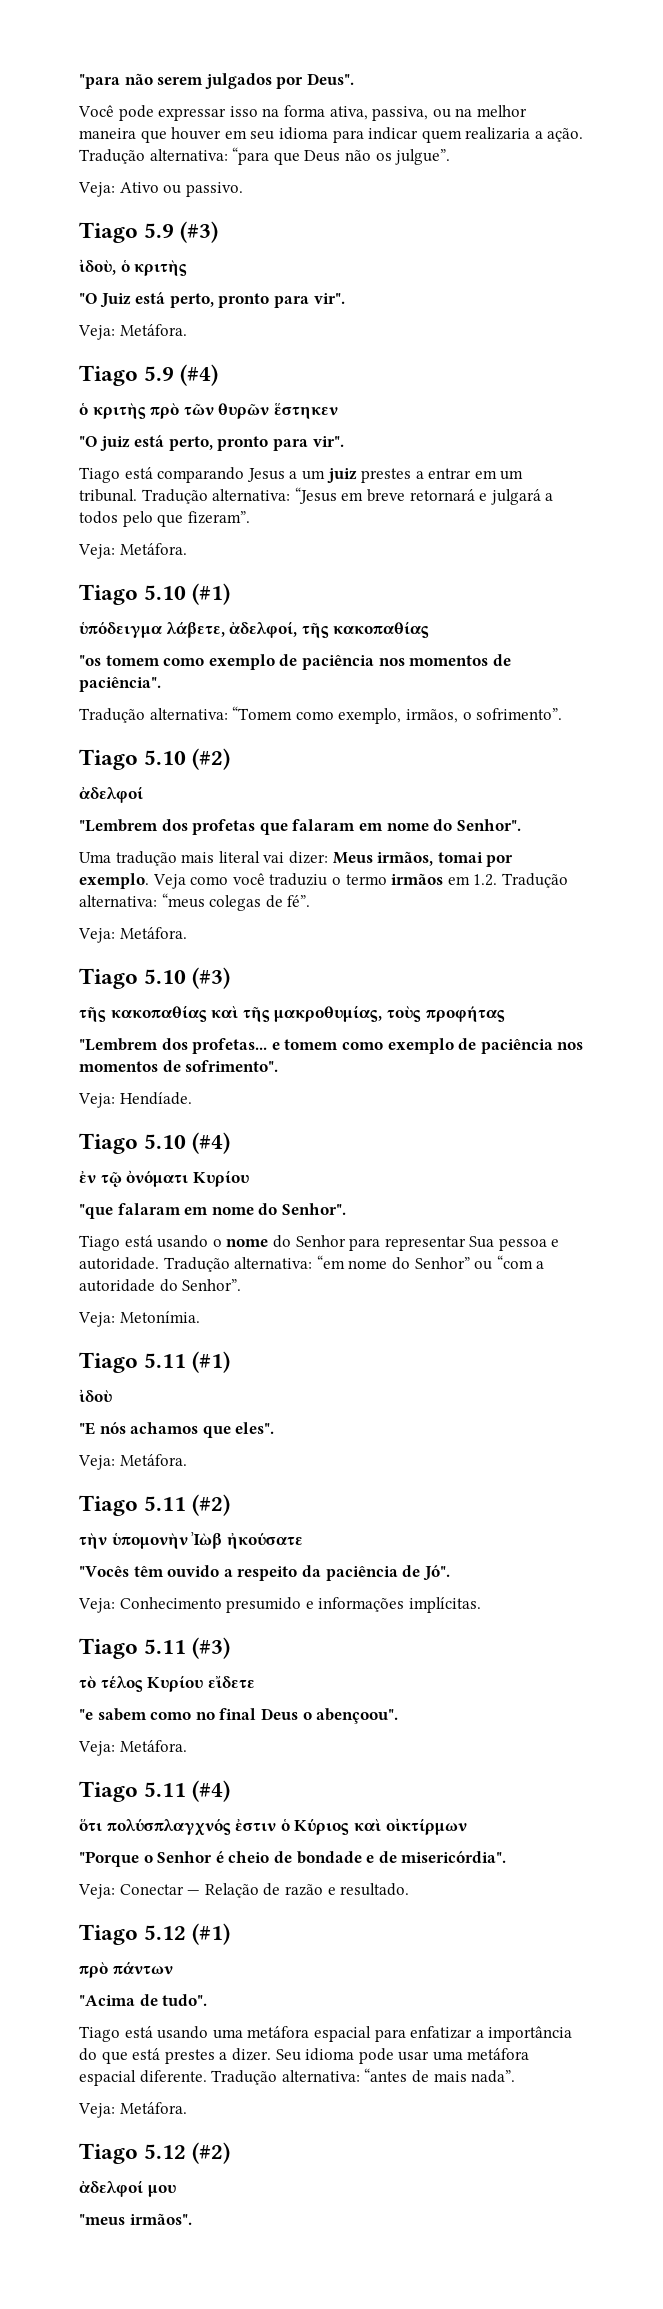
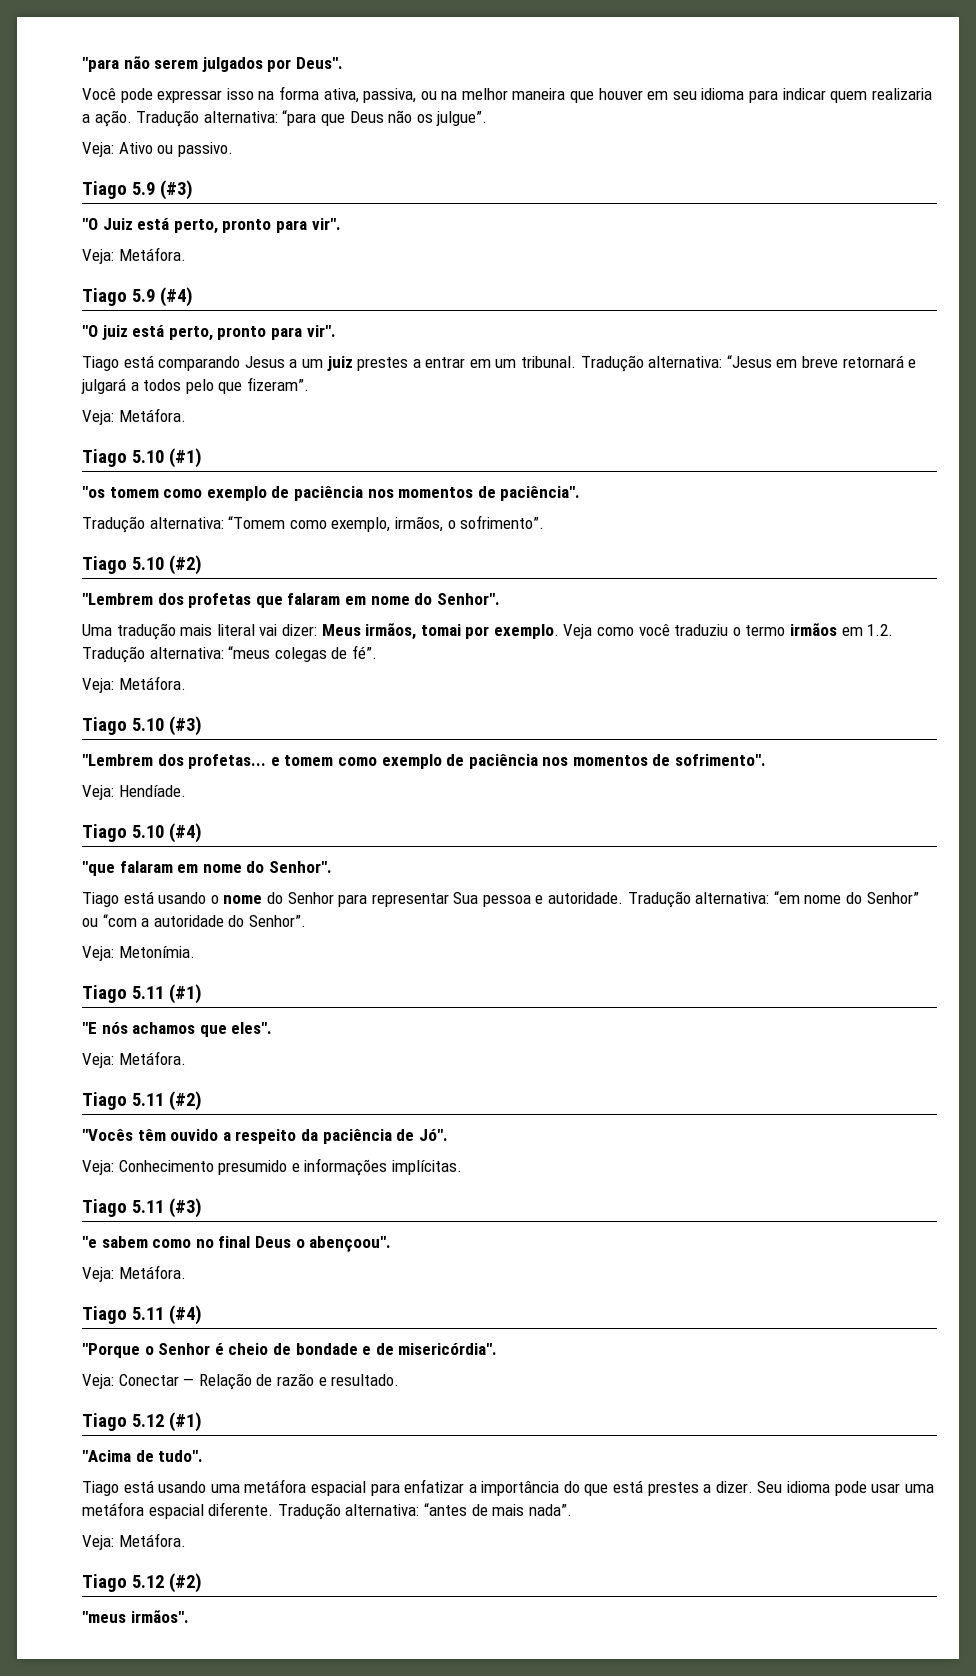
[79,259,188,276] // ἰδοὺ, ὁ κριτὴς -> (193, 190) none
[79,402,338,419] // ὁ κριτὴς πρὸ τῶν θυρῶν ἕστηκεν -> (193, 297) none
[79,621,430,638] // ὑπόδειγμα λάβετε, ἀδελφοί, τῆς κακοπαθίας -> (202, 458) none
[79,786,143,803] // ἀδελφοί -> (202, 565) none
[79,1005,505,1022] // τῆς κακοπαθίας καὶ τῆς μακροθυμίας, τοὺς προφήτας -> (202, 726) none
[79,1170,249,1187] // ἐν τῷ ὀνόματι Κυρίου -> (202, 833) none
[79,1389,112,1402] // ἰδοὺ -> (202, 994) none
[79,1532,303,1549] // τὴν ὑπομονὴν Ἰὼβ ἠκούσατε -> (202, 1101) none
[79,1675,255,1692] // τὸ τέλος Κυρίου εἴδετε -> (202, 1208) none
[79,1818,467,1836] // ὅτι πολύσπλαγχνός ἐστιν ὁ Κύριος καὶ οἰκτίρμων -> (202, 1315) none
[79,1961,173,1978] // πρὸ πάντων -> (202, 1422) none
[79,2180,176,2197] // ἀδελφοί μου -> (202, 1583) none

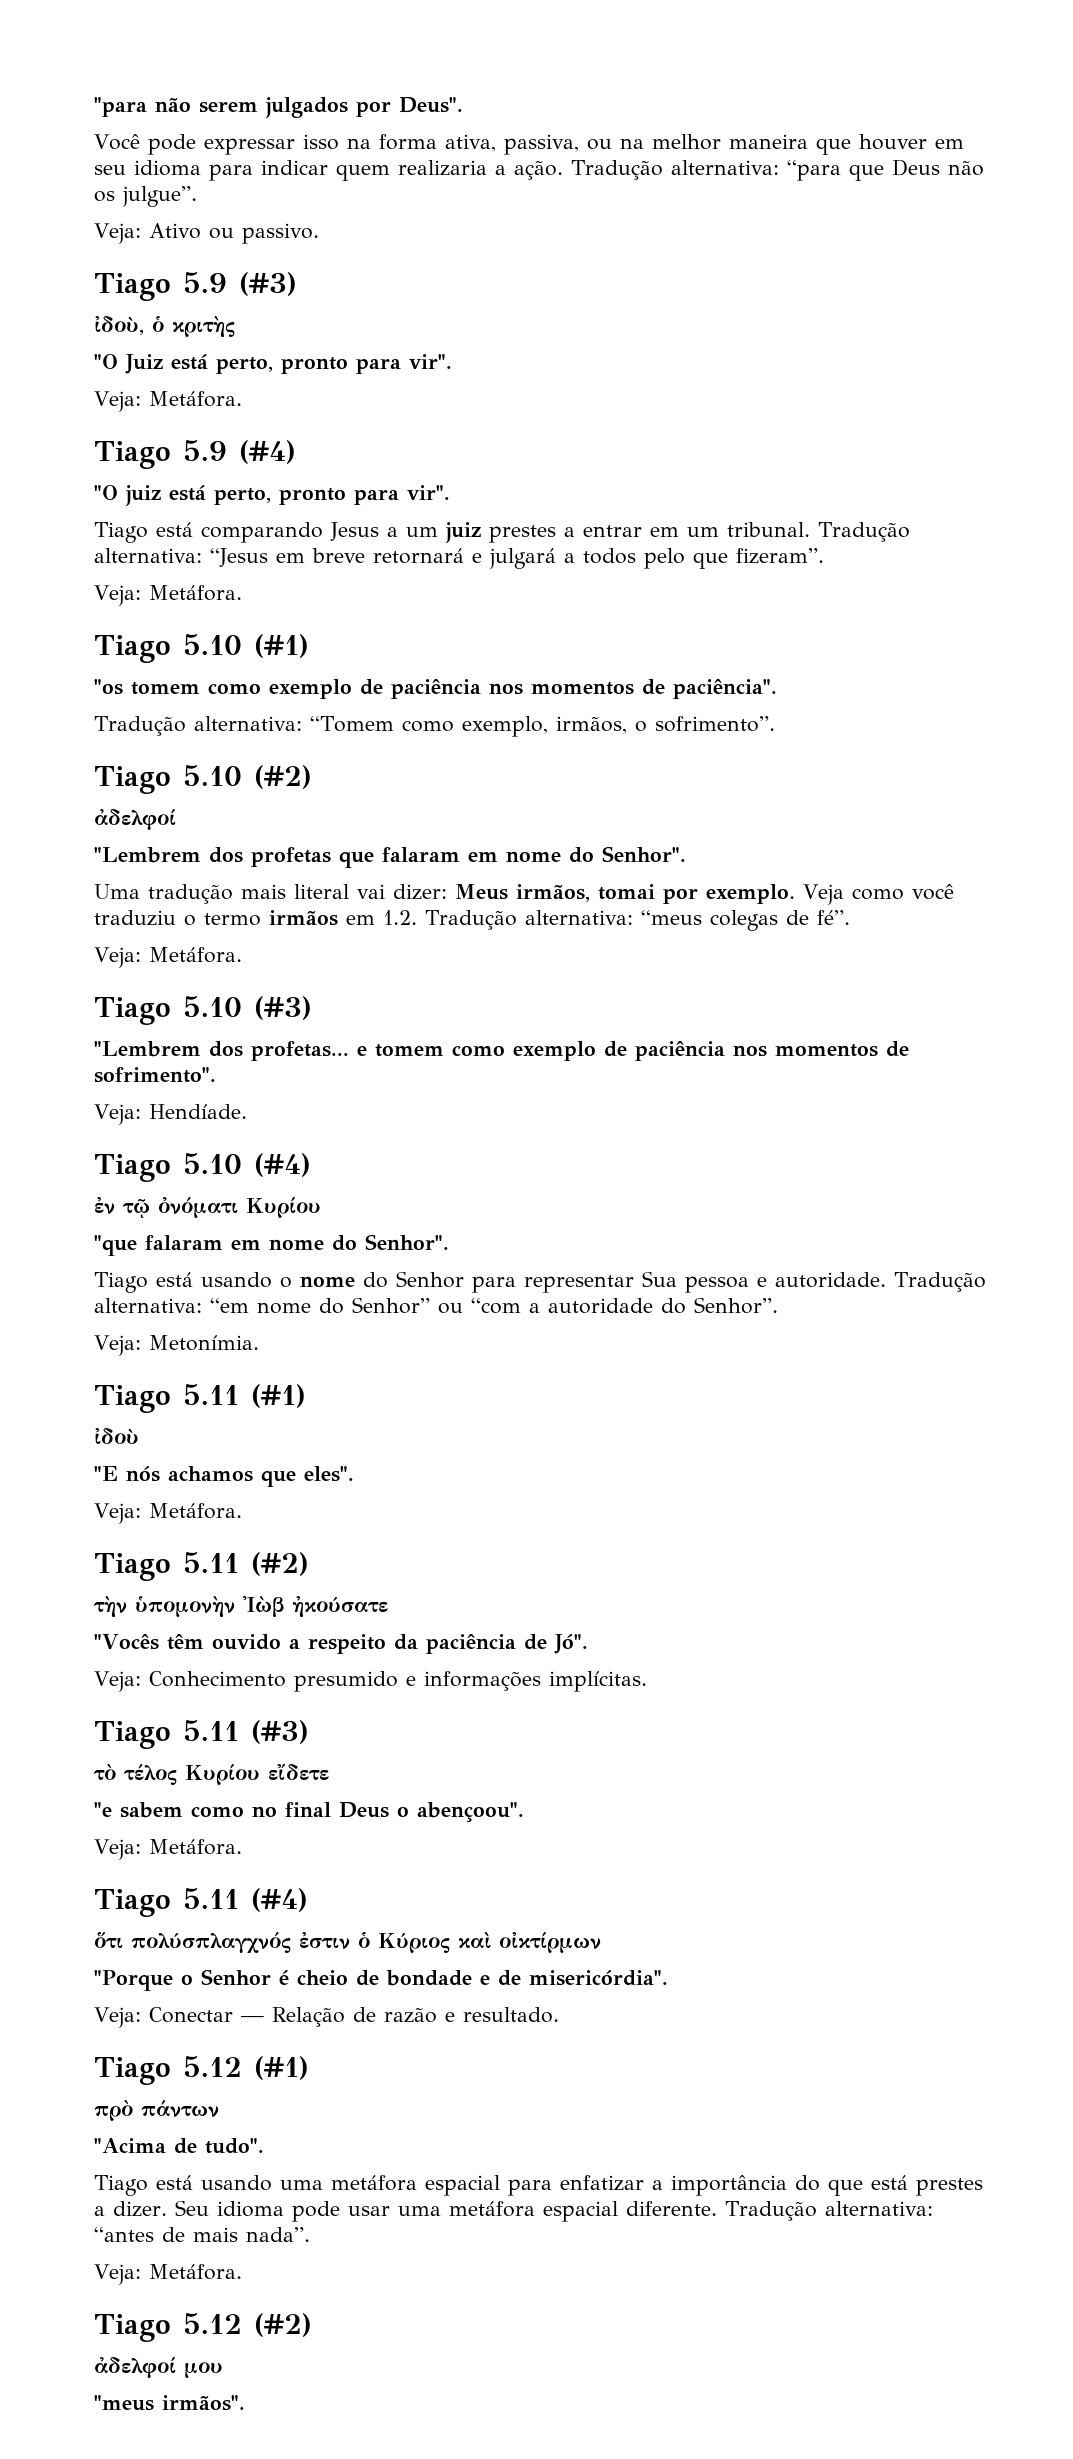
(193, 190) none -> [94,316,235,337] // ἰδοὺ, ὁ κριτὴς
(202, 565) none -> [94,809,176,830] // ἀδελφοί
(202, 833) none -> [94,1196,321,1218] // ἐν τῷ ὀνόματι Κυρίου
(202, 994) none -> [94,1428,139,1444] // ἰδοὺ
(202, 1101) none -> [94,1596,388,1617] // τὴν ὑπομονὴν Ἰὼβ ἠκούσατε
(202, 1208) none -> [94,1763,329,1785] // τὸ τέλος Κυρίου εἴδετε
(202, 1315) none -> [94,1931,602,1953] // ὅτι πολύσπλαγχνός ἐστιν ὁ Κύριος καὶ οἰκτίρμων
(202, 1422) none -> [94,2100,219,2121] // πρὸ πάντων
(202, 1583) none -> [94,2357,223,2378] // ἀδελφοί μου

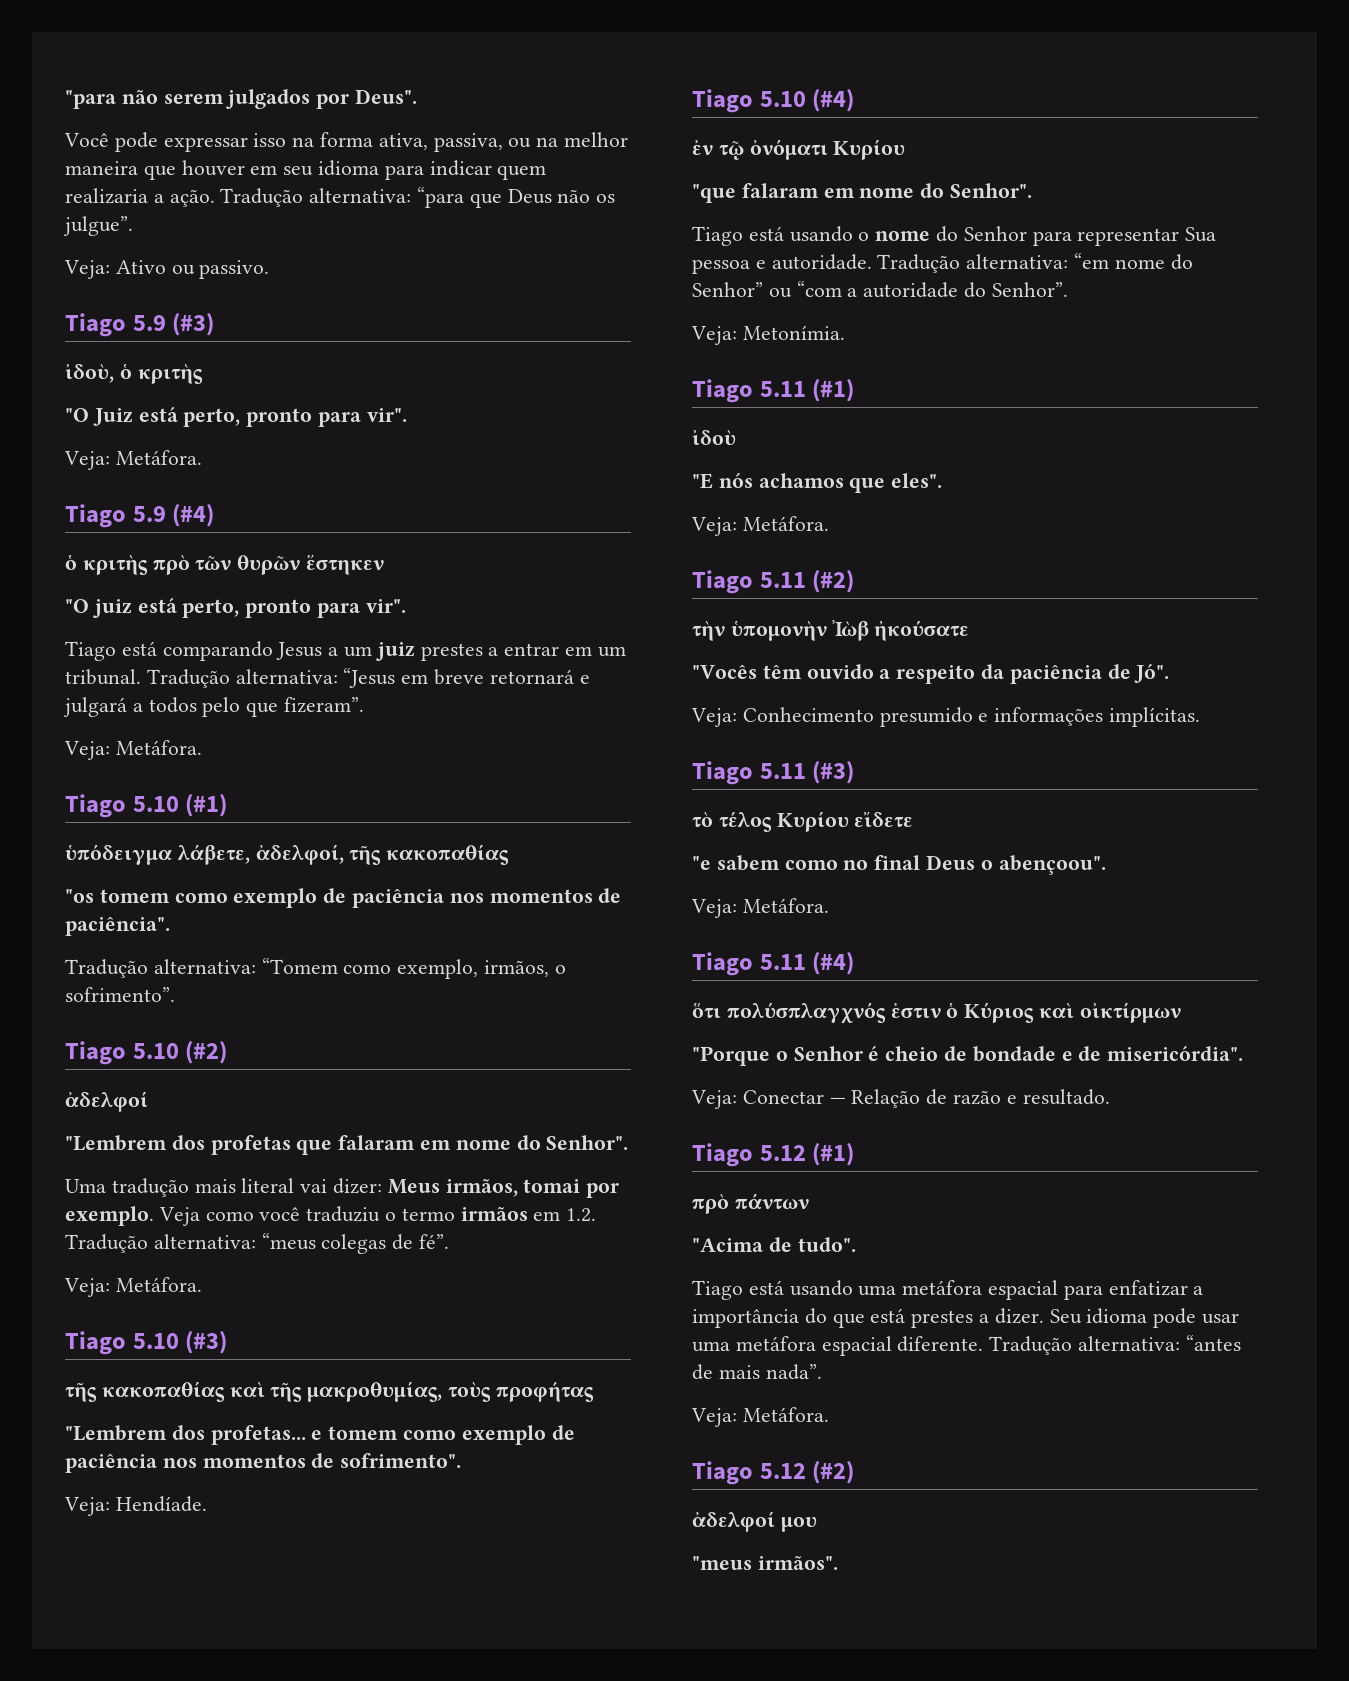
(296, 452) none -> [65,554,385,575] // ὁ κριτὴς πρὸ τῶν θυρῶν ἕστηκεν
(309, 646) none -> [65,844,510,865] // ὑπόδειγμα λάβετε, ἀδελφοί, τῆς κακοπαθίας
(312, 1008) none -> [65,1381,594,1402] // τῆς κακοπαθίας καὶ τῆς μακροθυμίας, τοὺς προφήτας

